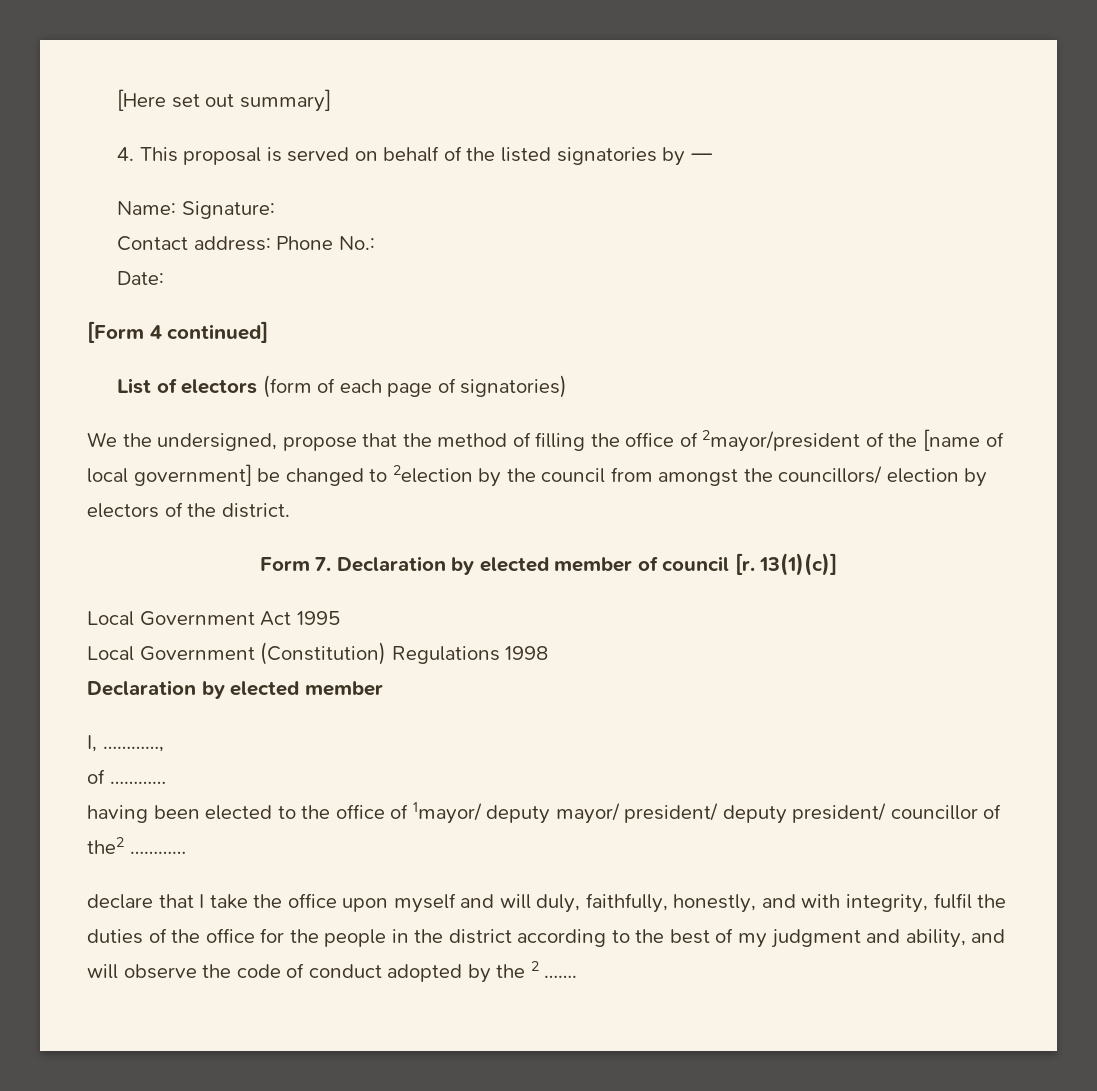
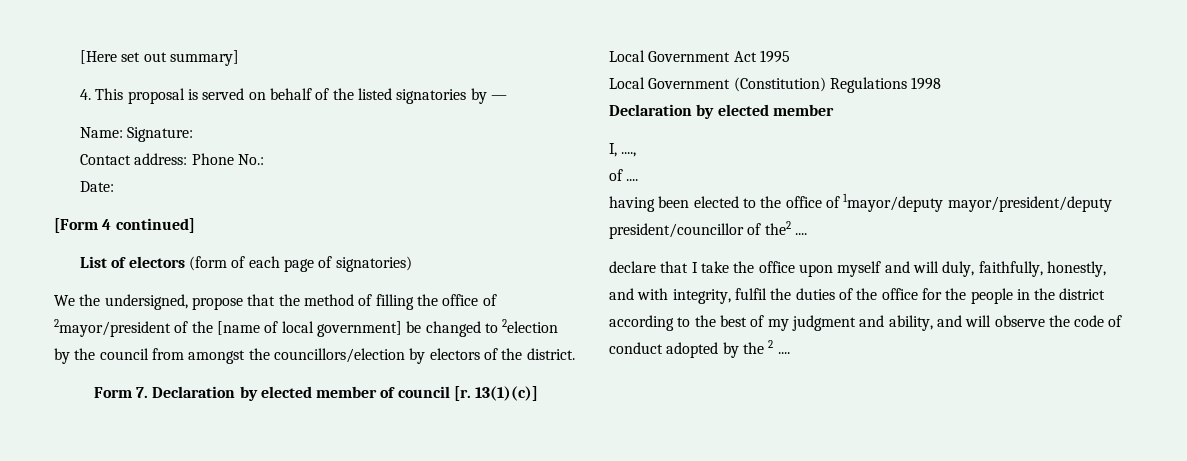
[778,466,959,484] councillors/ election -> [273,348,405,363] councillors/election
[102,746,164,752] [87,769,166,784] …………, // of ………… -> [621,152,637,157] [609,169,639,181] ...., // of ....
[412,802,978,824] 1mayor/ deputy mayor/ president/ deputy president/ councillor -> [843,193,1112,212] [609,223,744,239] 1mayor/deputy mayor/president/deputy president/councillor
[129,851,186,854] ………… -> [794,233,807,235] ....
[544,975,578,978] ……. -> [777,352,790,354] ....

